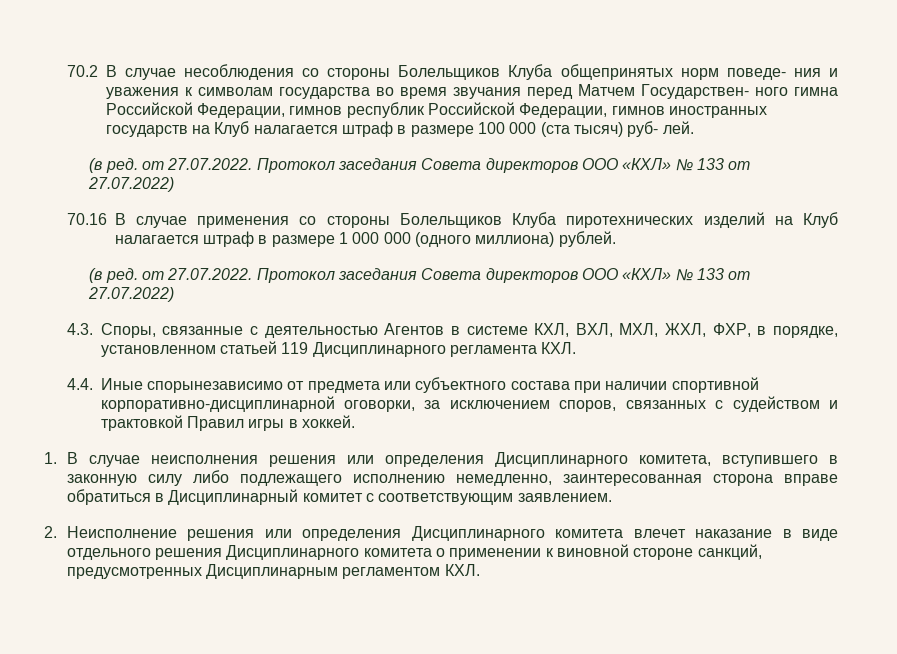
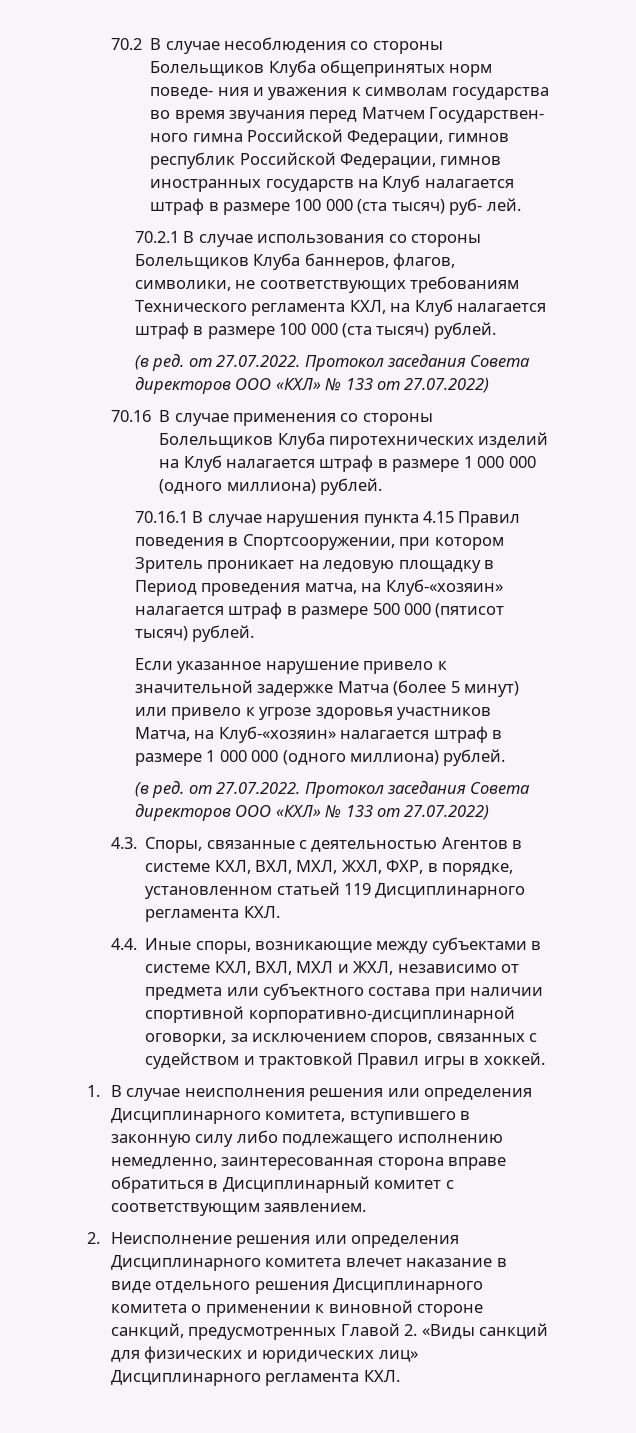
(694, 127) none -> [134,231,482,247] [134,253,456,270] [134,276,520,293] [134,299,547,316] [134,322,496,339] // 70.2.1 В случае использования со стороны Болельщиков Клуба баннеров, флагов, символики, не соответствующих требованиям Технического регламента КХЛ, на Клуб налагается штраф в размере 100 000 (ста тысяч) рублей.
(616, 239) none -> [134,511,521,527] [134,534,504,550] [134,557,495,573] [134,579,503,596] [134,602,505,619] [134,625,255,642] [134,658,447,674] [134,680,520,697] [134,707,492,720] [134,726,503,743] [134,749,506,766] // 70.16.1 В случае нарушения пункта 4.15 Правил поведения в Спортсооружении, при котором Зритель проникает на ледовую площадку в Период проведения матча, на Клуб-«хозяин» налагается штраф в размере 500 000 (пятисот тысяч) рублей. // Если указанное нарушение привело к значительной задержке Матча (более 5 минут) или привело к угрозе здоровья участников Матча, на Клуб-«хозяин» налагается штраф в размере 1 000 000 (одного миллиона) рублей.
[146,381,283,393] спорынезависимо -> [195,937,542,954] [145,961,497,975] споры, возникающие между субъектами в системе КХЛ, ВХЛ, МХЛ и ЖХЛ, независимо
[205,564,441,579] Дисциплинарным регламентом -> [340,1323,549,1339] [110,1346,418,1363] [110,1370,360,1386] Главой 2. «Виды санкций для физических и юридических лиц» Дисциплинарного регламента

